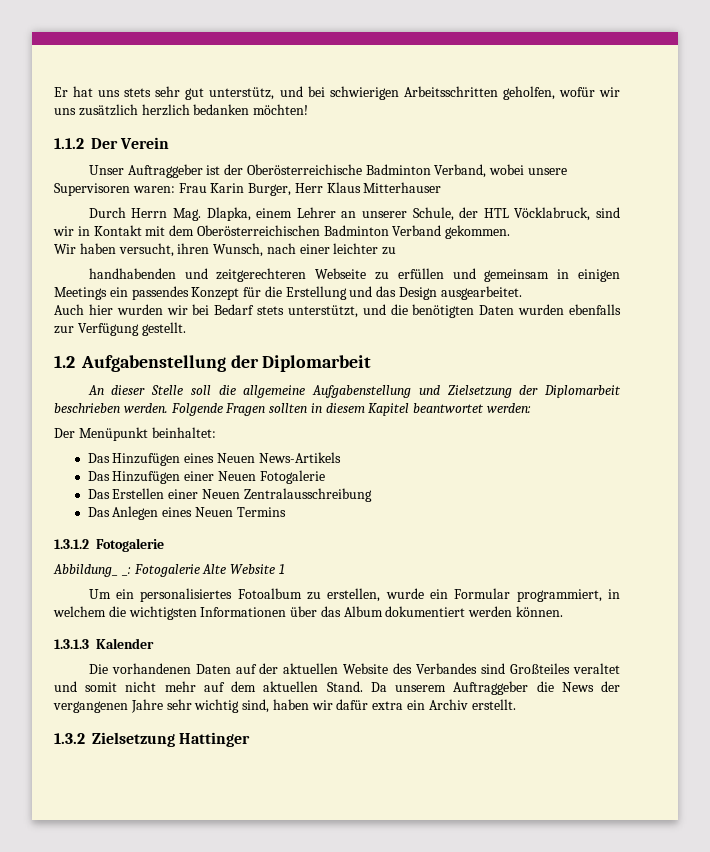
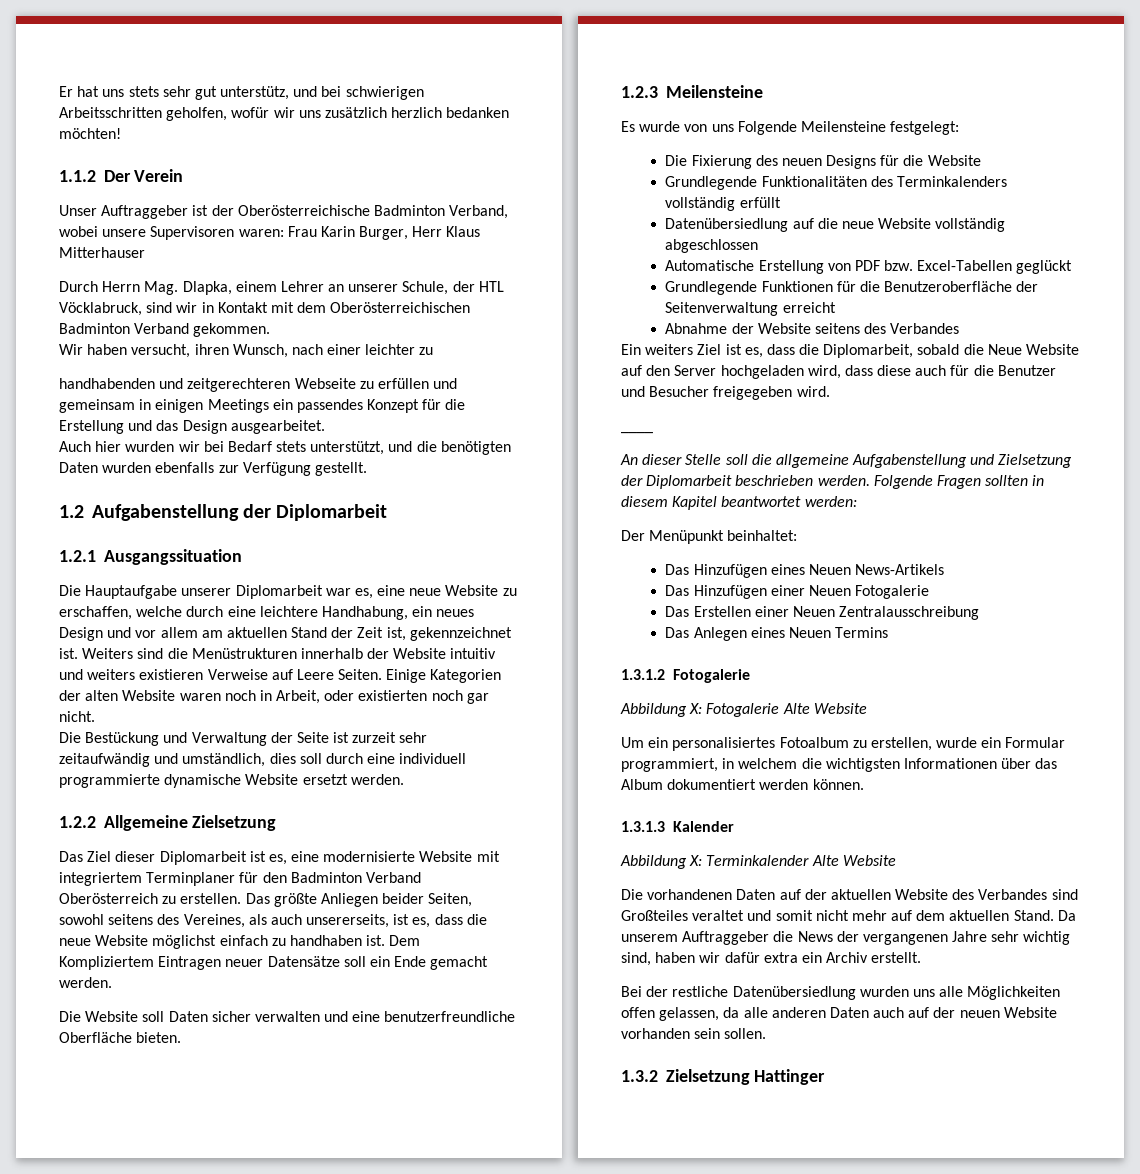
(372, 363) none -> [59,549,242,565] [59,585,517,599] [59,606,475,620] [59,627,512,641] [59,648,497,659] [59,669,502,683] [59,690,489,704] [59,711,95,722] [59,732,428,746] [59,753,467,767] [59,774,404,788] [59,815,277,831] [59,851,500,865] [59,872,421,886] [59,893,473,907] [59,914,487,928] [59,935,421,949] [59,956,489,970] [59,977,112,988] [59,1011,516,1022] [59,1032,182,1043] [621,85,763,98] [621,121,960,135] [665,155,981,169] [665,176,1007,190] [665,197,781,211] [665,218,1006,232] [665,239,759,253] [665,260,1073,274] [665,281,1039,295] [665,302,836,316] [665,323,960,334] [621,344,1080,358] [621,365,1056,379] [621,386,830,400] [621,431,653,434] // 1.2.1 Ausgangssituation // Die Hauptaufgabe unserer Diplomarbeit war es, eine neue Website zu erschaffen, welche durch eine leichtere Handhabung, ein neues Design und vor allem am aktuellen Stand der Zeit ist, gekennzeichnet ist. Weiters sind die Menüstrukturen innerhalb der Website intuitiv und weiters existieren Verweise auf Leere Seiten. Einige Kategorien der alten Website waren noch in Arbeit, oder existierten noch gar nicht. // Die Bestückung und Verwaltung der Seite ist zurzeit sehr zeitaufwändig und umständlich, dies soll durch eine individuell programmierte dynamische Website ersetzt werden. // 1.2.2 Allgemeine Zielsetzung // Das Ziel dieser Diplomarbeit ist es, eine modernisierte Website mit integriertem Terminplaner für den Badminton Verband Oberösterreich zu erstellen. Das größte Anliegen beider Seiten, sowohl seitens des Vereines, als auch unsererseits, ist es, dass die neue Website möglichst einfach zu handhaben ist. Dem Kompliziertem Eintragen neuer Datensätze soll ein Ende gemacht werden. // Die Website soll Daten sicher verwalten und eine benutzerfreundliche Oberfläche bieten. // 1.2.3 Meilensteine // Es wurde von uns Folgende Meilensteine festgelegt: // Die Fixierung des neuen Designs für die Website // Grundlegende Funktionalitäten des Terminkalenders vollständig erfüllt // Datenübersiedlung auf die neue Website vollständig abgeschlossen // Automatische Erstellung von PDF bzw. Excel-Tabellen geglückt // Grundlegende Funktionen für die Benutzeroberfläche der Seitenverwaltung erreicht // Abnahme der Website seitens des Verbandes // Ein weiters Ziel ist es, dass die Diplomarbeit, sobald die Neue Website auf den Server hochgeladen wird, dass diese auch für die Benutzer und Besucher freigegeben wird. // ____
[53,564,131,577] Abbildung_ _: -> [620,703,703,717] Abbildung X:
[278,564,285,574] 1 -> (867, 708) none
(154, 643) none -> [620,855,896,869] // Abbildung X: Terminkalender Alte Website
(516, 704) none -> [621,986,1061,1000] [621,1007,1057,1021] [621,1028,767,1039] // Bei der restliche Datenübersiedlung wurden uns alle Möglichkeiten offen gelassen, da alle anderen Daten auch auf der neuen Website vorhanden sein sollen.

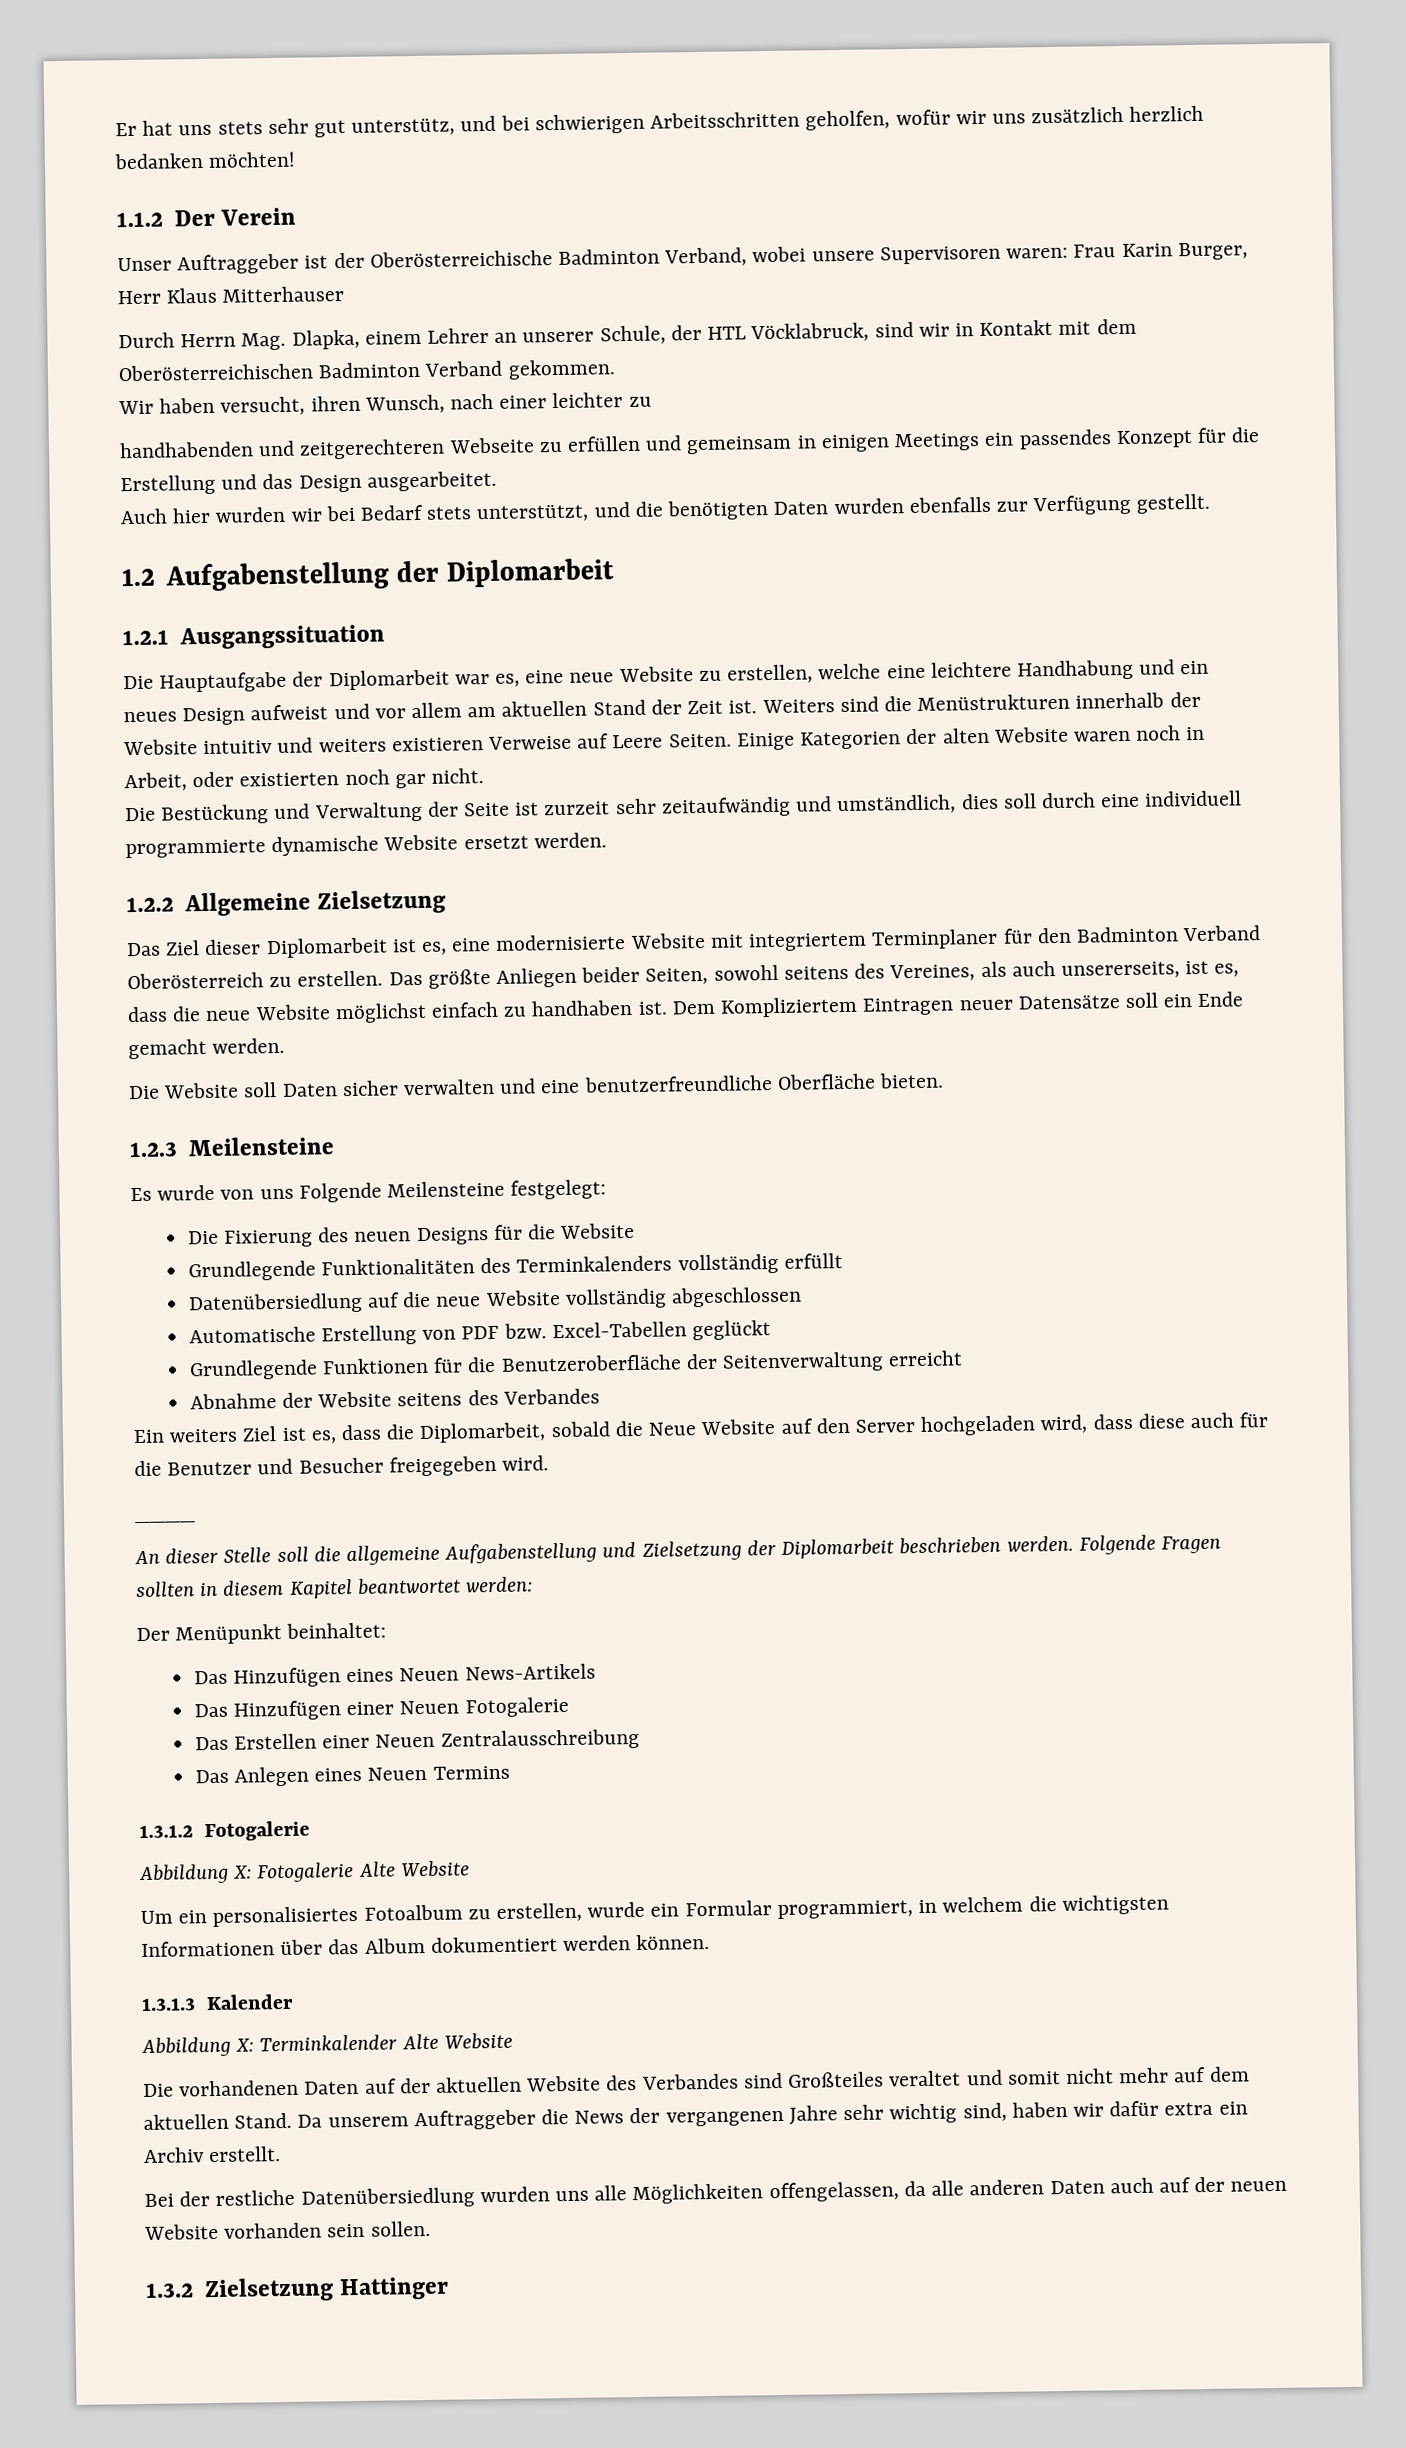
[181,588,232,596] unserer -> [292,671,324,687] der
[59,606,408,620] erschaffen, welche durch eine leichtere Handhabung, -> [727,659,1176,684] erstellen, welche eine leichtere Handhabung und
(103, 634) none -> [250,704,329,721] aufweist
[386,627,512,641] ist, gekennzeichnet -> (724, 707) none
[621,1007,720,1021] offen gelassen, -> [768,2181,899,2203] offengelassen,

